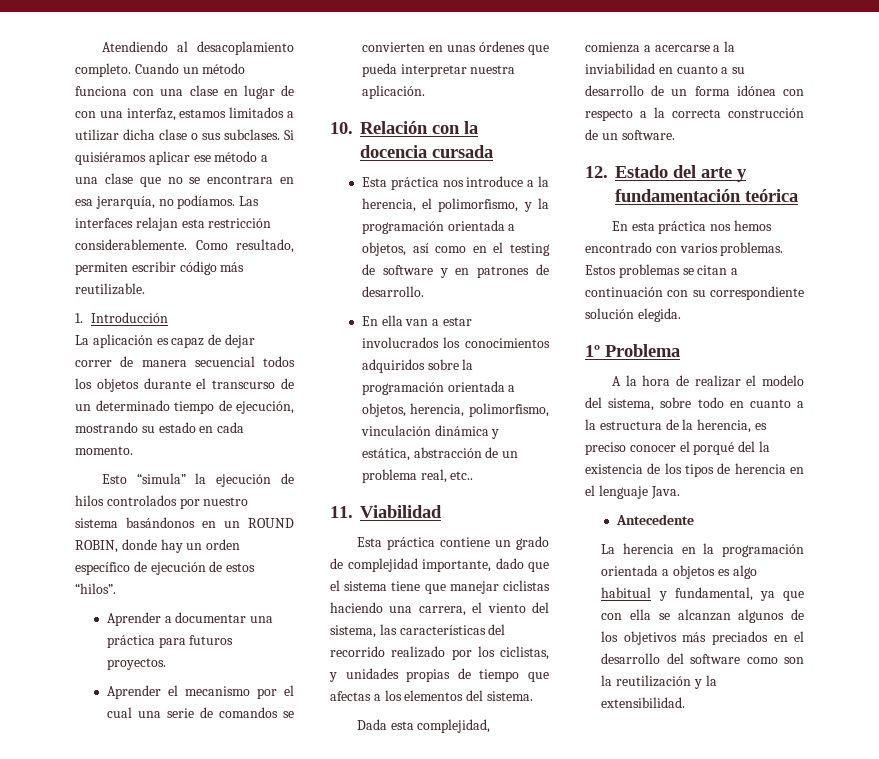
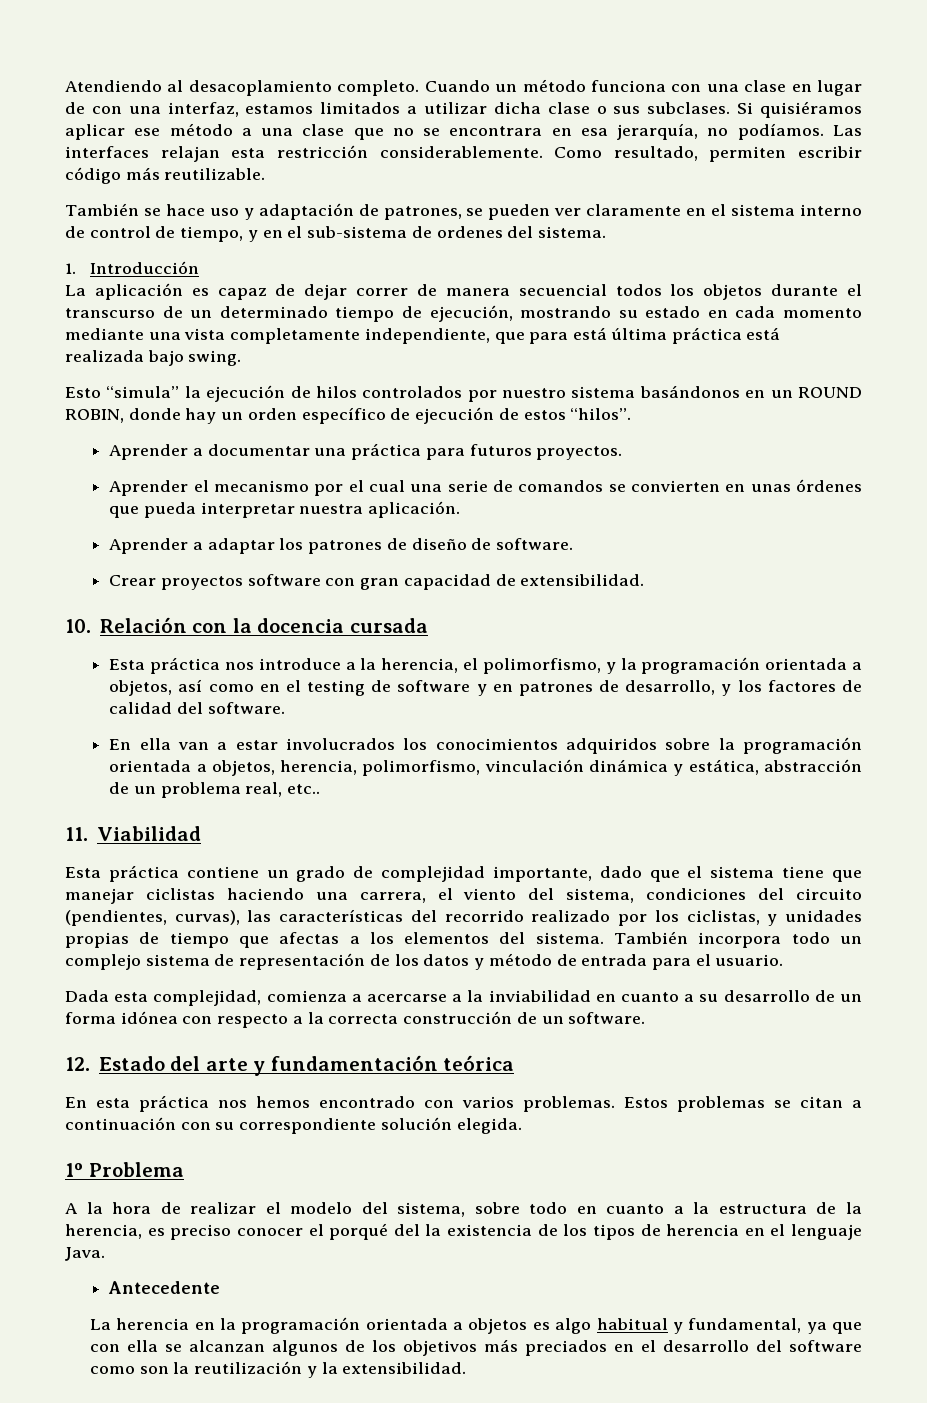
(145, 289) none -> [65,203,863,220] [65,226,606,242] // También se hace uso y adaptación de patrones, se pueden ver claramente en el sistema interno de control de tiempo, y en el sub-sistema de ordenes del sistema.
[75,446,133,455] momento. -> [783,308,863,318] [65,327,781,344] [65,350,242,366] momento mediante una vista completamente independiente, que para está última práctica está realizada bajo swing.
(425, 92) none -> [109,538,574,554] [109,574,645,590] // Aprender a adaptar los patrones de diseño de software. // Crear proyectos software con gran capacidad de extensibilidad.
[361,286,424,297] desarrollo. -> [625,680,863,696] [109,702,285,714] desarrollo, y los factores de calidad del software.
(376, 631) none -> [646,888,862,900] [65,910,240,926] condiciones del circuito (pendientes, curvas),
(533, 696) none -> [614,931,863,948] [65,953,784,970] También incorpora todo un complejo sistema de representación de los datos y método de entrada para el usuario.

